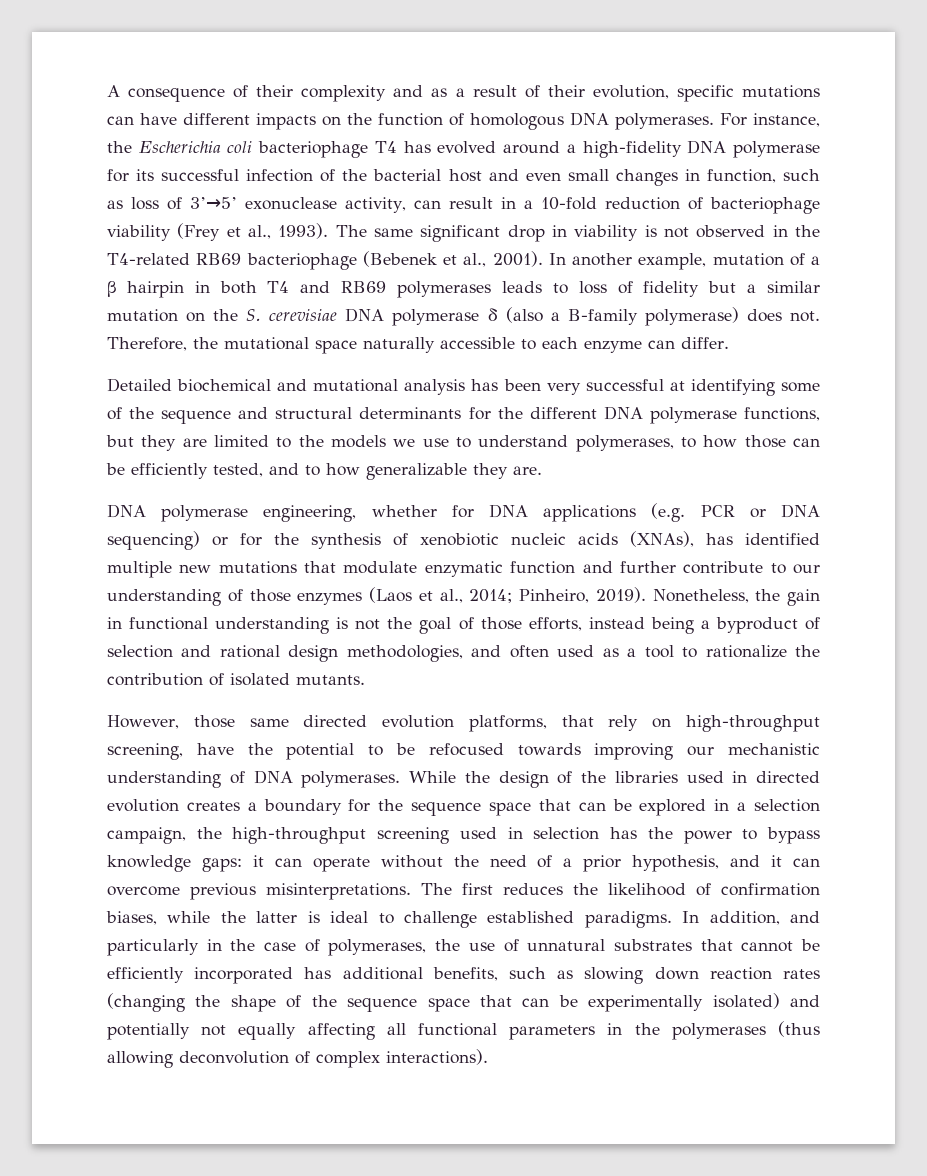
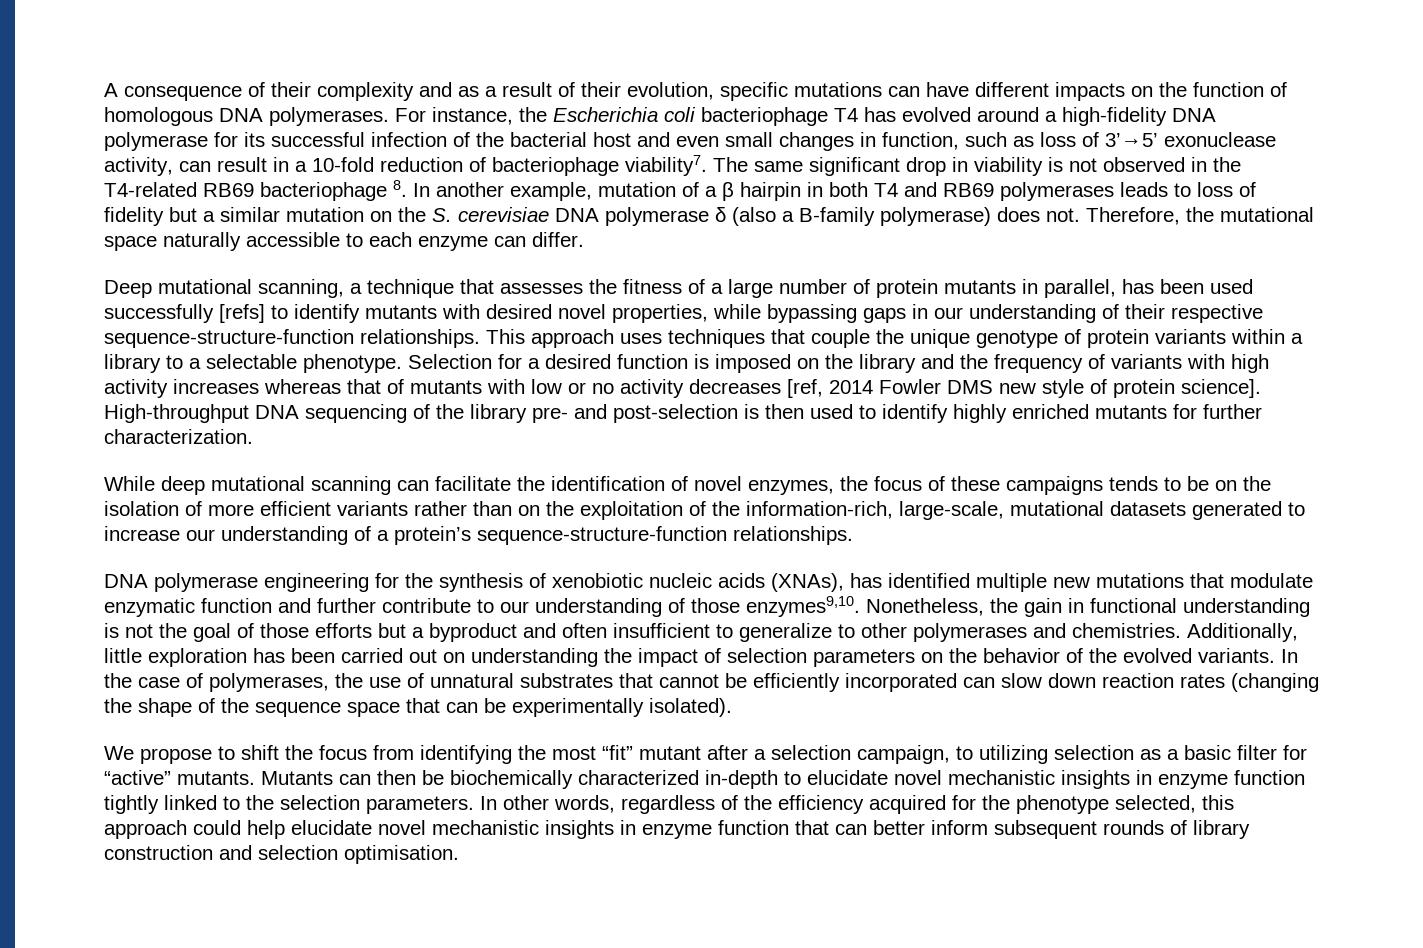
[107,223,329,241] viability (Frey et al., 1993). -> [625,155,707,176] viability7.
[362,251,543,267] (Bebenek et al., 2001). -> [393,180,407,197] 8.
[107,378,820,396] [107,406,820,424] [106,435,820,452] [106,463,542,480] [107,503,821,522] [107,531,228,550] Detailed biochemical and mutational analysis has been very successful at identifying some of the sequence and structural determinants for the different DNA polymerase functions, but they are limited to the models we use to understand polymerases, to how those can be efficiently tested, and to how generalizable they are. // DNA polymerase engineering, whether for DNA applications (e.g. PCR or DNA sequencing) or -> [104,279,1253,298] [104,304,1263,323] [104,329,1303,348] [104,354,1269,373] [104,379,1261,398] [104,404,1262,423] [104,429,253,444] [104,476,1271,495] [104,501,1305,520] [104,526,853,545] [104,573,369,592] Deep mutational scanning, a technique that assesses the fitness of a large number of protein mutants in parallel, has been used successfully [refs] to identify mutants with desired novel properties, while bypassing gaps in our understanding of their respective sequence-structure-function relationships. This approach uses techniques that couple the unique genotype of protein variants within a library to a selectable phenotype. Selection for a desired function is imposed on the library and the frequency of variants with high activity increases whereas that of mutants with low or no activity decreases [ref, 2014 Fowler DMS new style of protein science]. High-throughput DNA sequencing of the library pre- and post-selection is then used to identify highly enriched mutants for further characterization. // While deep mutational scanning can facilitate the identification of novel enzymes, the focus of these campaigns tends to be on the isolation of more efficient variants rather than on the exploitation of the information-rich, large-scale, mutational datasets generated to increase our understanding of a protein’s sequence-structure-function relationships. // DNA polymerase engineering
[297,587,646,605] enzymes (Laos et al., 2014; Pinheiro, 2019). -> [746,596,860,617] enzymes9,10.
[528,617,820,634] [107,645,820,662] [107,673,365,686] [107,715,820,732] [107,743,820,760] [107,770,820,788] [107,799,820,816] [107,827,821,844] [107,855,821,872] [107,883,820,900] [106,911,820,928] [107,939,222,956] efforts, instead being a byproduct of selection and rational design methodologies, and often used as a tool to rationalize the contribution of isolated mutants. // However, those same directed evolution platforms, that rely on high-throughput screening, have the potential to be refocused towards improving our mechanistic understanding of DNA polymerases. While the design of the libraries used in directed evolution creates a boundary for the sequence space that can be explored in a selection campaign, the high-throughput screening used in selection has the power to bypass knowledge gaps: it can operate without the need of a prior hypothesis, and it can overcome previous misinterpretations. The first reduces the likelihood of confirmation biases, while the latter is ideal to challenge established paradigms. In addition, and particularly in -> [315,623,1298,642] [104,648,1298,667] efforts but a byproduct and often insufficient to generalize to other polymerases and chemistries. Additionally, little exploration has been carried out on understanding the impact of selection parameters on the behavior of the evolved variants. In
[304,967,644,984] has additional benefits, such as slowing -> [963,673,1042,688] can slow
[712,993,820,1009] [107,1021,821,1040] [107,1049,488,1068] isolated) and potentially not equally affecting all functional parameters in the polymerases (thus allowing deconvolution of complex interactions). -> [649,698,732,717] [104,745,1307,764] [104,770,1305,789] [104,795,1234,814] [104,820,1250,839] [104,845,459,864] isolated). // We propose to shift the focus from identifying the most “fit” mutant after a selection campaign, to utilizing selection as a basic filter for “active” mutants. Mutants can then be biochemically characterized in-depth to elucidate novel mechanistic insights in enzyme function tightly linked to the selection parameters. In other words, regardless of the efficiency acquired for the phenotype selected, this approach could help elucidate novel mechanistic insights in enzyme function that can better inform subsequent rounds of library construction and selection optimisation.

